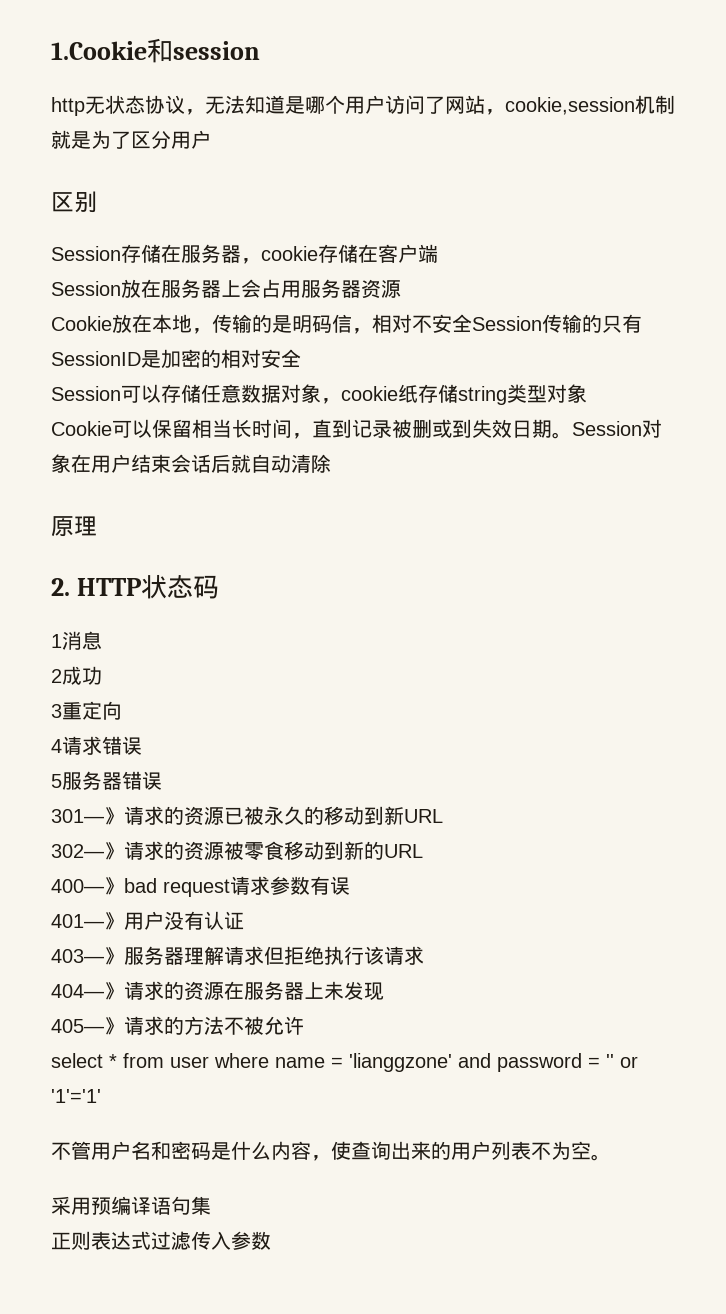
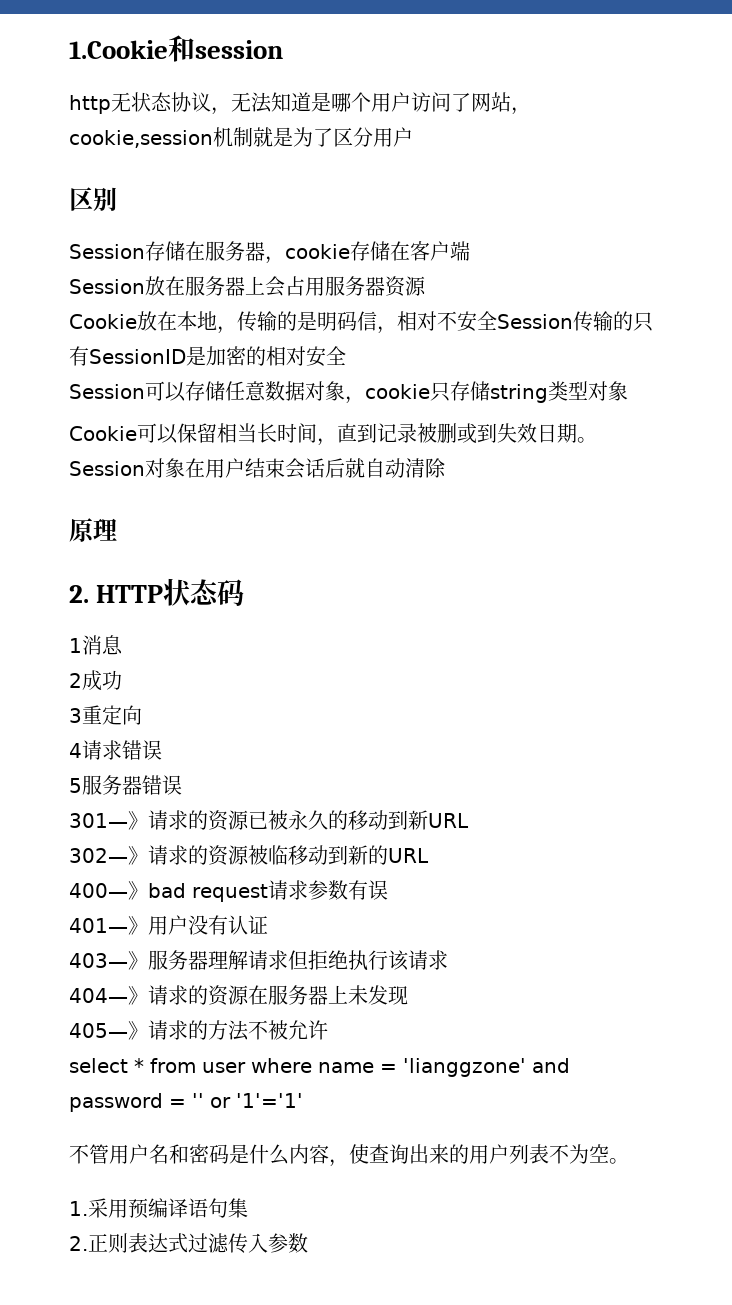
[398,384,418,403] 纸 -> [430,382,450,402] 只
[244,841,284,861] 零食 -> [268,845,288,865] 临
(611, 1157) none -> [69,1201,88,1216] 1.
(211, 1205) none -> [69,1236,88,1251] 2.

